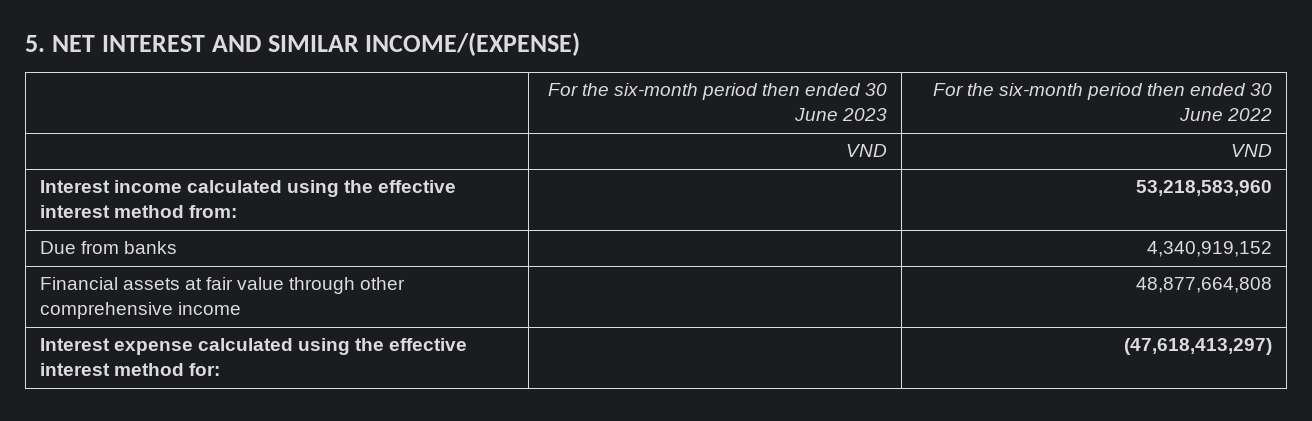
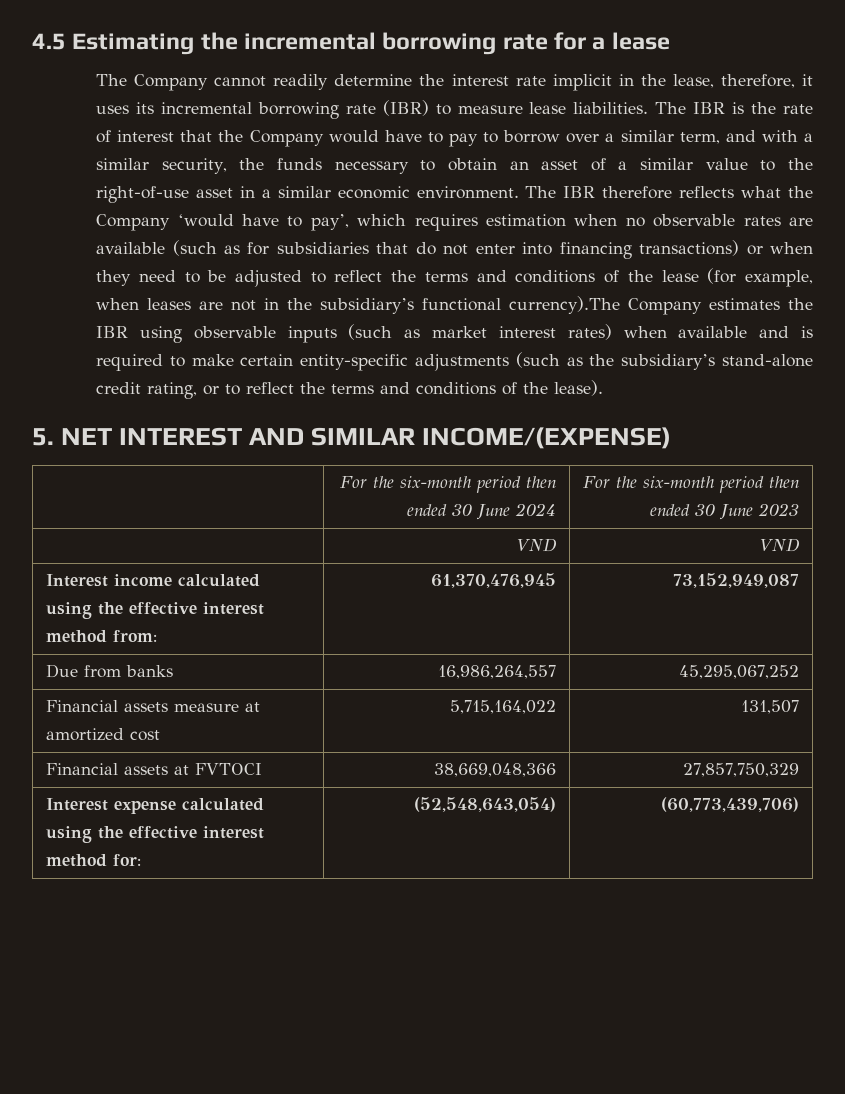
(25, 43) none -> [32,32,670,55] [96,74,814,91] [96,100,814,119] [96,130,814,147] [96,158,813,174] [96,186,814,203] [96,214,814,231] [96,240,813,259] [96,268,813,287] [96,296,813,315] [96,324,814,343] [96,352,813,371] [96,380,604,399] 4.5 Estimating the incremental borrowing rate for a lease // The Company cannot readily determine the interest rate implicit in the lease, therefore, it uses its incremental borrowing rate (IBR) to measure lease liabilities. The IBR is the rate of interest that the Company would have to pay to borrow over a similar term, and with a similar security, the funds necessary to obtain an asset of a similar value to the right-of-use asset in a similar economic environment. The IBR therefore reflects what the Company ‘would have to pay’, which requires estimation when no observable rates are available (such as for subsidiaries that do not enter into financing transactions) or when they need to be adjusted to reflect the terms and conditions of the lease (for example, when leases are not in the subsidiary’s functional currency).The Company estimates the IBR using observable inputs (such as market interest rates) when available and is required to make certain entity-specific adjustments (such as the subsidiary’s stand-alone credit rating, or to reflect the terms and conditions of the lease). //
[842,108,888,121] [932,83,1273,100] [1179,108,1273,121] 2023 | For the six-month period then ended 30 June 2022 -> [515,503,557,516] [583,476,800,493] [650,503,800,520] 2024 | For the six-month period then ended 30 June 2023
[1136,180,1273,196] | 53,218,583,960 -> [431,573,557,588] [673,573,800,588] 61,370,476,945 | 73,152,949,087
[1147,241,1273,257] [39,277,406,294] [39,302,241,319] [1136,277,1273,293] | 4,340,919,152 // Financial assets at fair value through other comprehensive income | | 48,877,664,808 -> [438,665,557,679] [679,665,800,679] [45,700,260,712] [45,728,160,741] [450,700,557,714] [741,700,800,714] [45,763,262,775] [434,763,557,777] [683,763,800,777] 16,986,264,557 | 45,295,067,252 // Financial assets measure at amortized cost | 5,715,164,022 | 131,507 // Financial assets at FVTOCI | 38,669,048,366 | 27,857,750,329
[1124,338,1273,355] | (47,618,413,297) -> [414,797,557,812] [661,797,800,812] (52,548,643,054) | (60,773,439,706)

